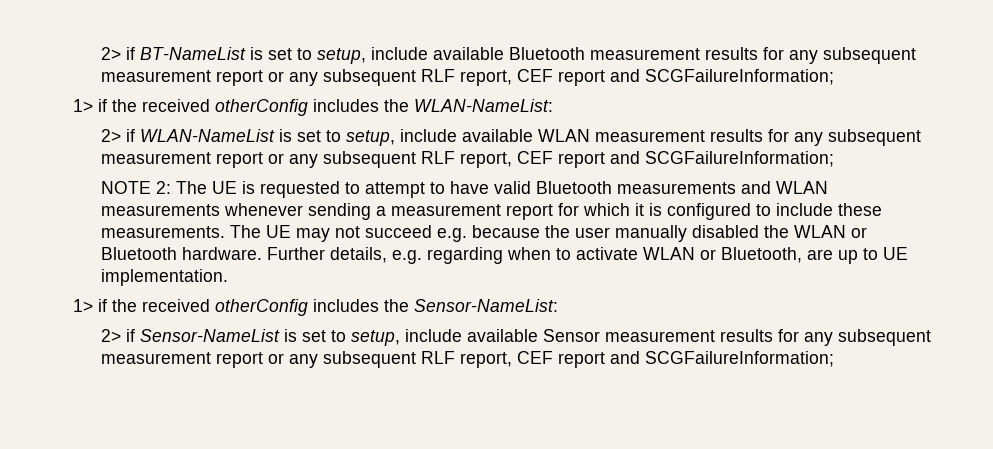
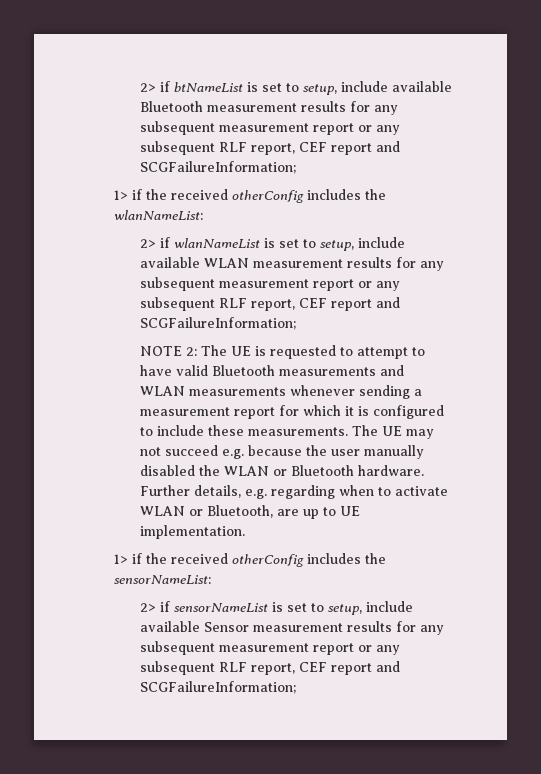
[101,47,247,60] 2> if BT-NameList -> [140,81,244,92] 2> if btNameList
[414,99,554,112] [101,129,276,142] WLAN-NameList: // 2> if WLAN-NameList -> [114,210,204,220] [140,237,261,248] wlanNameList: // 2> if wlanNameList
[414,299,559,312] [101,329,281,342] Sensor-NameList: // 2> if Sensor-NameList -> [114,575,212,584] [140,601,269,612] sensorNameList: // 2> if sensorNameList

